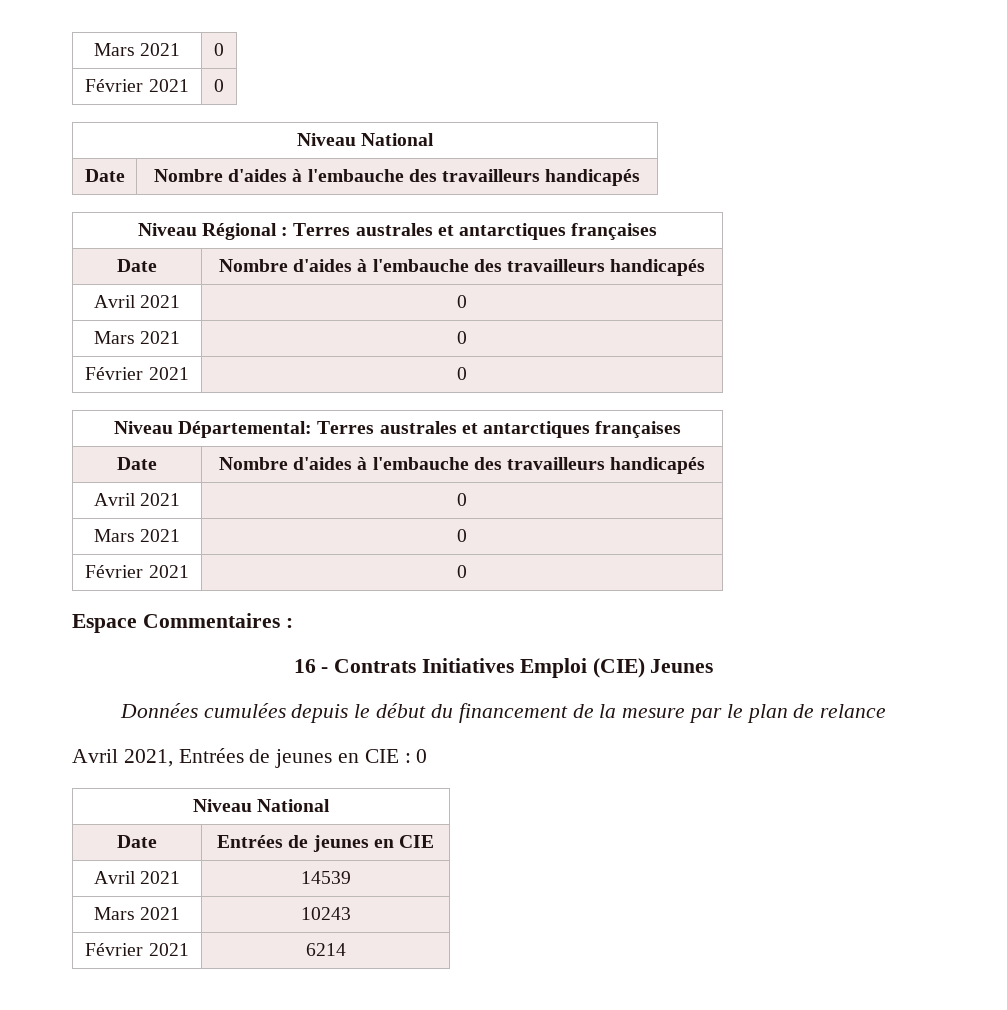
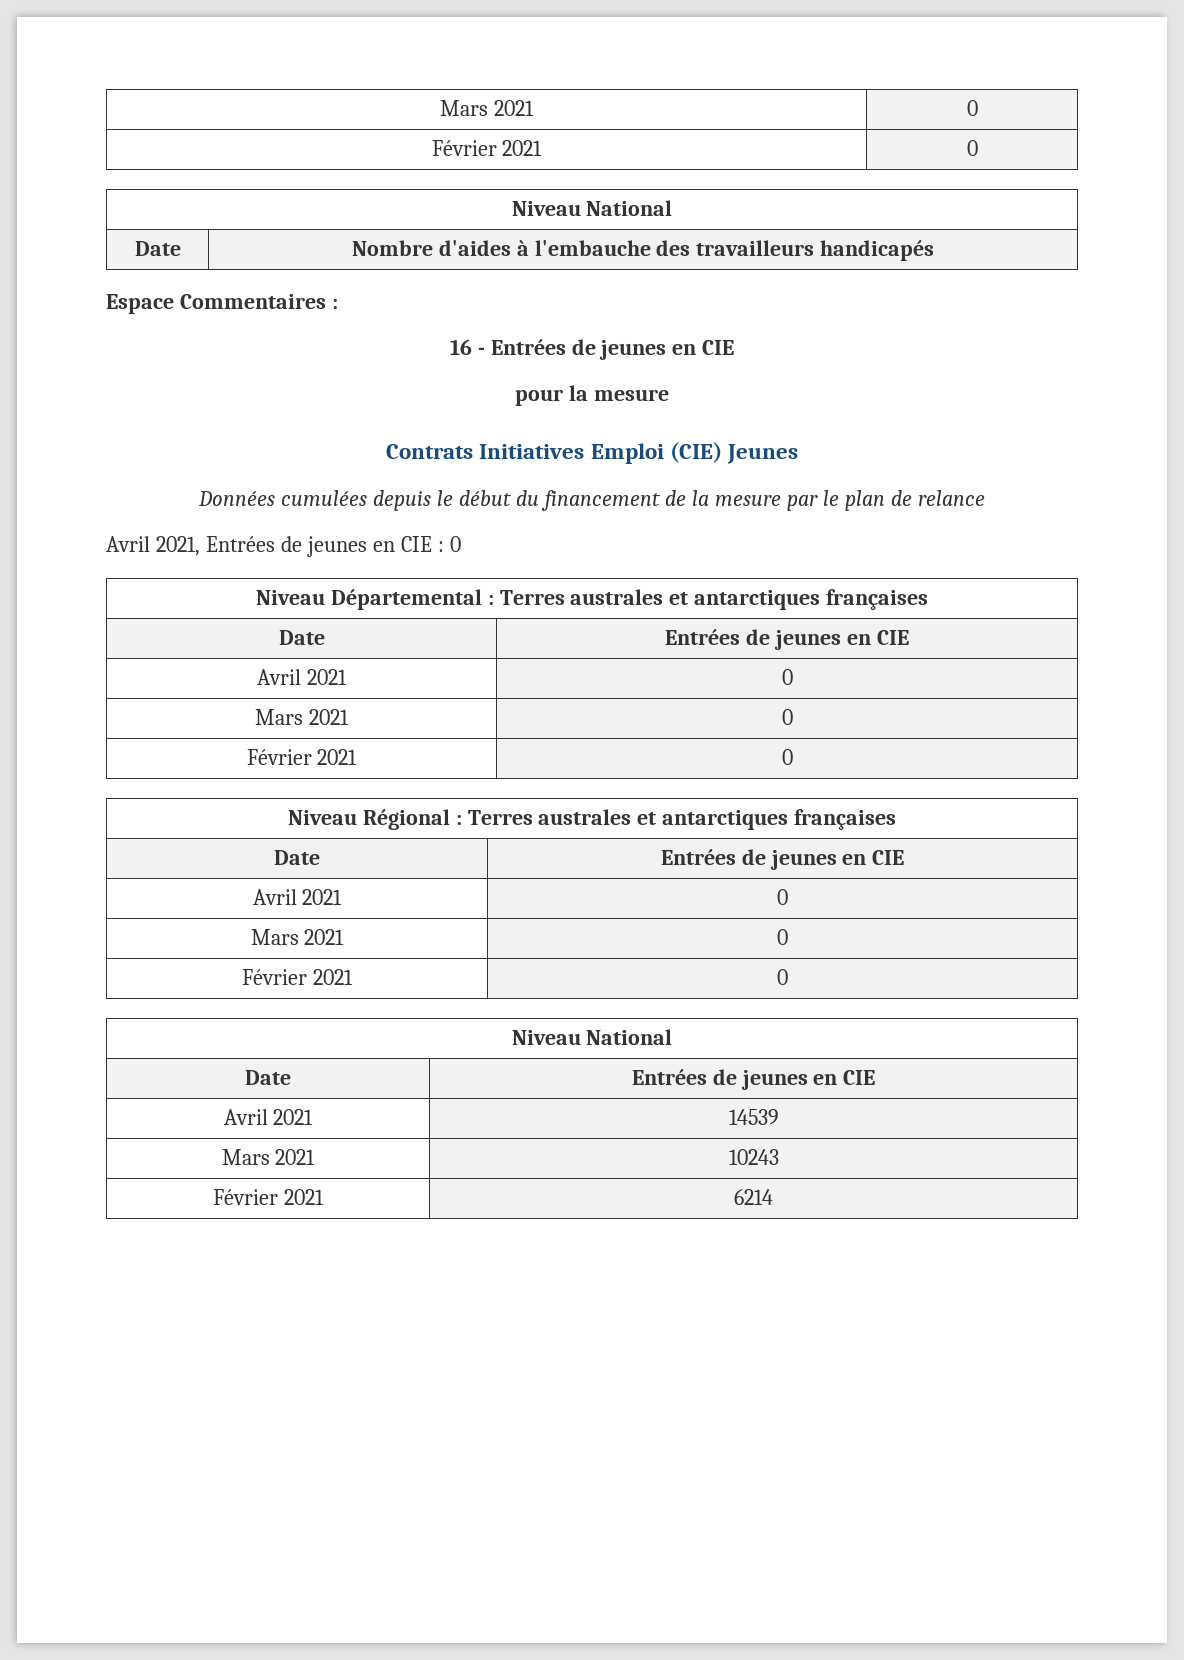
[137,223,658,240] [117,259,157,272] [218,259,706,276] [93,295,181,308] [457,295,467,308] [93,331,181,344] [457,331,467,344] [85,367,189,380] [457,367,467,380] [113,421,682,438] [117,457,157,470] [218,457,706,474] [93,493,181,506] [457,493,467,506] [93,529,181,542] [457,529,467,542] [85,565,189,578] [457,565,467,578] // Niveau Régional : Terres australes et antarctiques françaises // Date | Nombre d'aides à l'embauche des travailleurs handicapés // Avril 2021 | 0 // Mars 2021 | 0 // Février 2021 | 0 // Niveau Départemental: Terres australes et antarctiques françaises // Date | Nombre d'aides à l'embauche des travailleurs handicapés // Avril 2021 | 0 // Mars 2021 | 0 // Février 2021 | 0 -> (935, 250) none
(329, 670) none -> [490,339,735,360] [515,385,669,406] Entrées de jeunes en CIE // pour la mesure //
(428, 756) none -> [255,589,929,610] [278,630,325,645] [665,629,909,650] [257,669,347,685] [781,669,793,685] [255,709,349,725] [781,709,793,725] [246,749,358,765] [781,749,793,765] [287,809,897,830] [274,850,320,865] [660,849,905,870] [252,889,343,905] [777,889,788,905] [250,929,345,945] [777,929,788,945] [242,969,353,985] [777,969,788,985] // Niveau Départemental : Terres australes et antarctiques françaises // Date | Entrées de jeunes en CIE // Avril 2021 | 0 // Mars 2021 | 0 // Février 2021 | 0 // Niveau Régional : Terres australes et antarctiques françaises // Date | Entrées de jeunes en CIE // Avril 2021 | 0 // Mars 2021 | 0 // Février 2021 | 0

